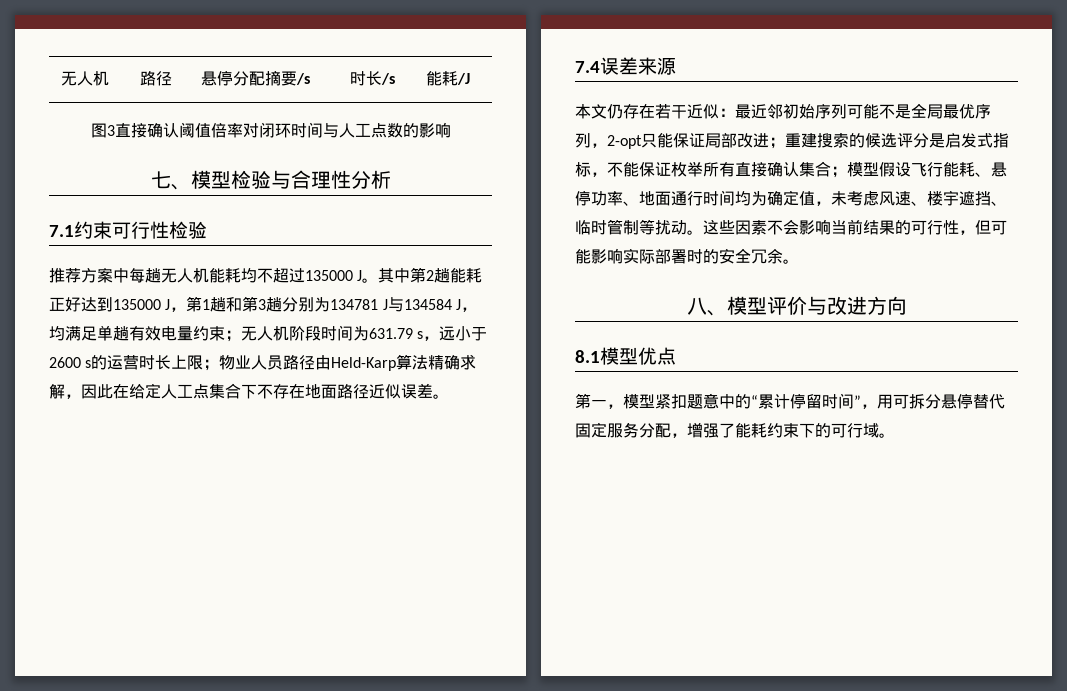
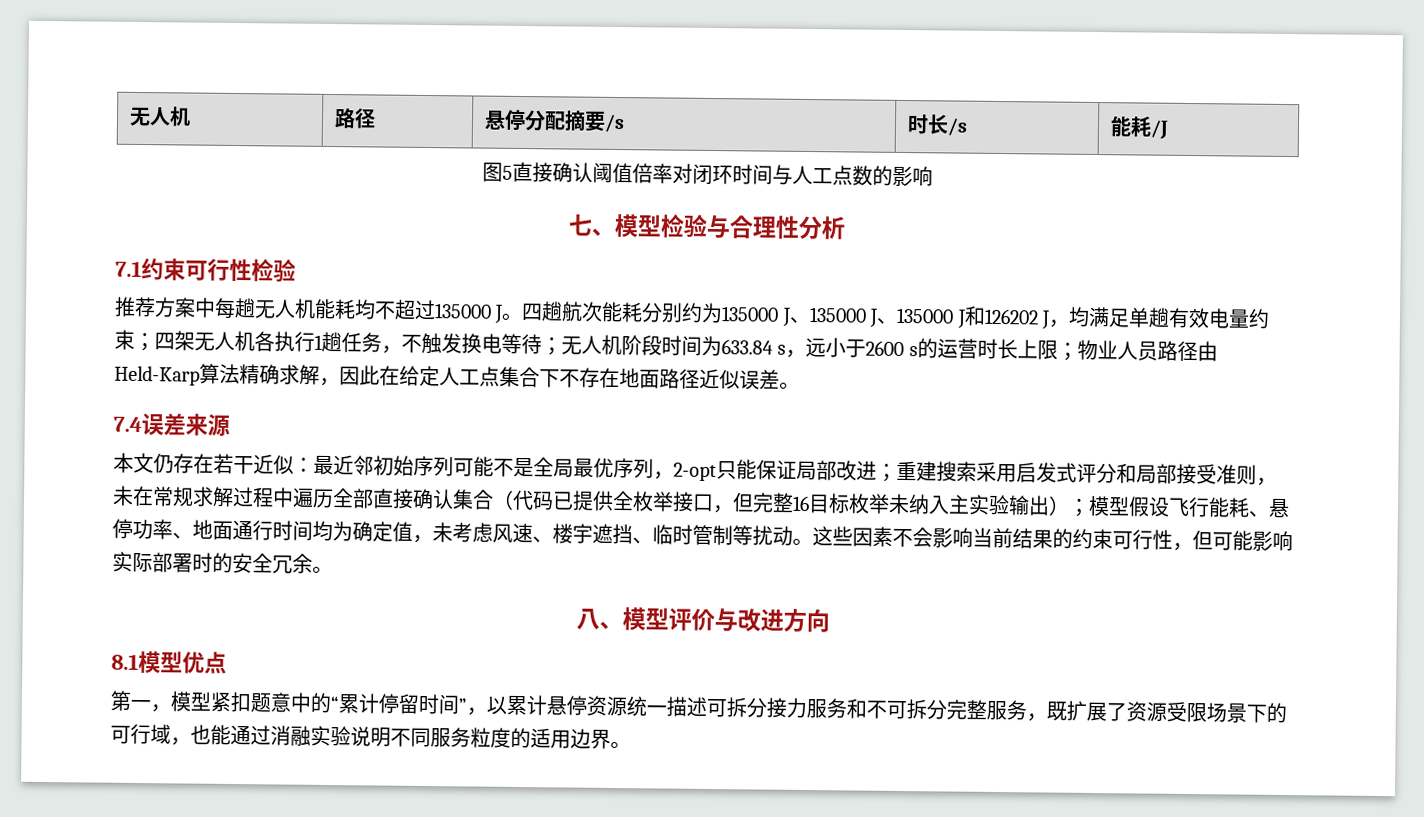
[106,125,115,136] 3 -> [502,165,513,180] 5
[378,267,483,283] [49,296,452,312] 其中第2趟能耗正好达到135000 J，第1趟和第3趟分别为134781 J与134584 -> [521,301,1039,329] 四趟航次能耗分别约为135000 J、135000 J、135000 J和126202
(241, 336) none -> [154,330,562,356] 四架无人机各执行1趟任务，不触发换电等待；
[369,328,413,339] 631.79 -> [721,339,773,355] 633.84
[849,132,1009,148] [575,161,831,177] 的候选评分是启发式指标，不能保证枚举所有直接确认集合 -> [976,461,1277,486] [112,485,1070,516] 采用启发式评分和局部接受准则，未在常规求解过程中遍历全部直接确认集合（代码已提供全枚举接口，但完整16目标枚举未纳入主实验输出）
(911, 227) none -> [1072,528,1113,550] 约束
[877,393,1005,409] [575,422,879,438] 用可拆分悬停替代固定服务分配，增强了能耗约束下的可行域 -> [486,695,1287,724] [110,723,611,749] 以累计悬停资源统一描述可拆分接力服务和不可拆分完整服务，既扩展了资源受限场景下的可行域，也能通过消融实验说明不同服务粒度的适用边界

